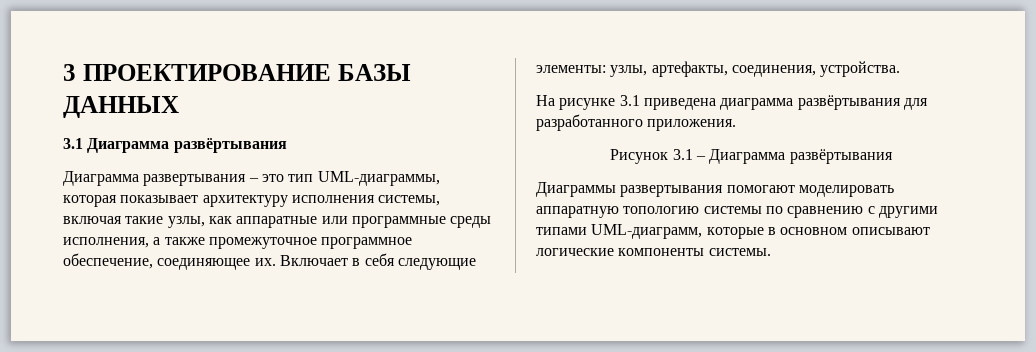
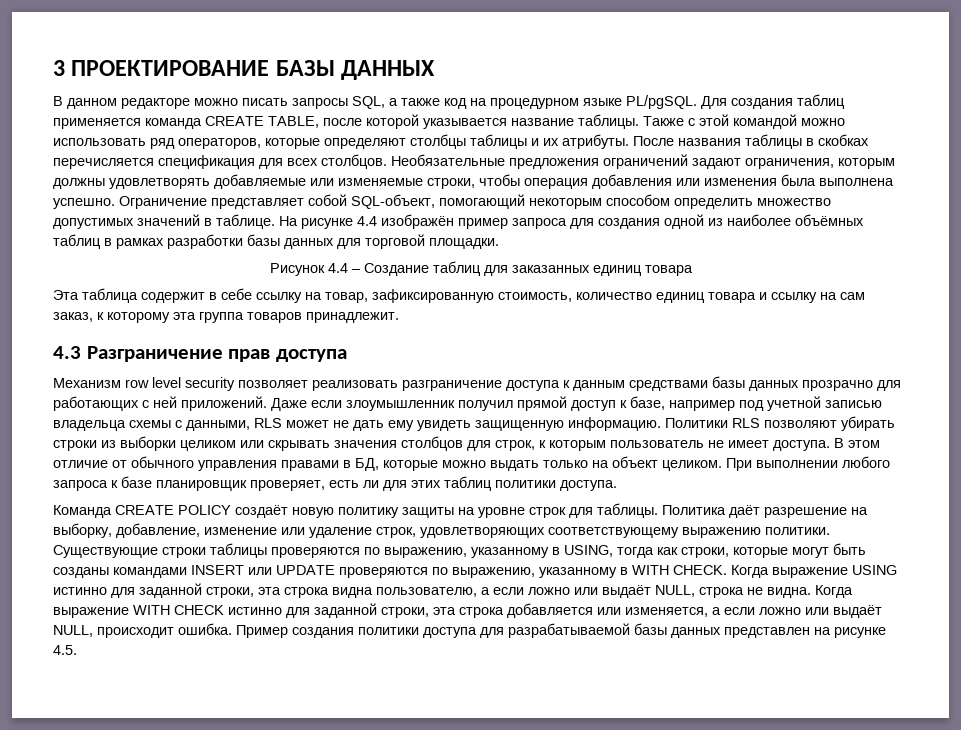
[63,138,287,153] [63,171,440,186] [63,195,441,207] [63,216,492,228] [63,237,413,249] [63,253,476,270] [536,61,901,77] [536,95,928,110] [536,114,737,131] [610,149,893,164] [536,182,894,197] [536,206,938,218] [536,224,930,239] [536,248,771,256] 3.1 Диаграмма развёртывания // Диаграмма развертывания – это тип UML-диаграммы, которая показывает архитектуру исполнения системы, включая такие узлы, как аппаратные или программные среды исполнения, а также промежуточное программное обеспечение, соединяющее их. Включает в себя следующие элементы: узлы, артефакты, соединения, устройства. // На рисунке 3.1 приведена диаграмма развёртывания для разработанного приложения. // Рисунок 3.1 – Диаграмма развёртывания // Диаграммы развертывания помогают моделировать аппаратную топологию системы по сравнению с другими типами UML-диаграмм, которые в основном описывают логические компоненты системы. -> [53,94,844,109] [53,114,845,129] [53,134,869,149] [53,154,895,169] [53,174,894,189] [53,194,831,209] [53,214,864,229] [53,234,499,249] [269,261,693,276] [53,288,865,303] [53,312,399,323] [53,346,347,362] [53,376,901,391] [53,396,882,411] [53,416,895,431] [53,436,880,451] [53,456,890,471] [53,476,617,491] [53,503,868,518] [53,523,830,538] [53,543,866,558] [53,565,897,578] [53,583,853,598] [53,603,882,618] [53,623,886,638] [53,645,77,655] В данном редакторе можно писать запросы SQL, а также код на процедурном языке PL/pgSQL. Для создания таблиц применяется команда CREATE TABLE, после которой указывается название таблицы. Также с этой командой можно использовать ряд операторов, которые определяют столбцы таблицы и их атрибуты. После названия таблицы в скобках перечисляется спецификация для всех столбцов. Необязательные предложения ограничений задают ограничения, которым должны удовлетворять добавляемые или изменяемые строки, чтобы операция добавления или изменения была выполнена успешно. Ограничение представляет собой SQL-объект, помогающий некоторым способом определить множество допустимых значений в таблице. На рисунке 4.4 изображён пример запроса для создания одной из наиболее объёмных таблиц в рамках разработки базы данных для торговой площадки. // Рисунок 4.4 – Создание таблиц для заказанных единиц товара // Эта таблица содержит в себе ссылку на товар, зафиксированную стоимость, количество единиц товара и ссылку на сам заказ, к которому эта группа товаров принадлежит. // 4.3 Разграничение прав доступа // Механизм row level security позволяет реализовать разграничение доступа к данным средствами базы данных прозрачно для работающих с ней приложений. Даже если злоумышленник получил прямой доступ к базе, например под учетной записью владельца схемы с данными, RLS может не дать ему увидеть защищенную информацию. Политики RLS позволяют убирать строки из выборки целиком или скрывать значения столбцов для строк, к которым пользователь не имеет доступа. В этом отличие от обычного управления правами в БД, которые можно выдать только на объект целиком. При выполнении любого запроса к базе планировщик проверяет, есть ли для этих таблиц политики доступа. // Команда CREATE POLICY создаёт новую политику защиты на уровне строк для таблицы. Политика даёт разрешение на выборку, добавление, изменение или удаление строк, удовлетворяющих соответствующему выражению политики. Существующие строки таблицы проверяются по выражению, указанному в USING, тогда как строки, которые могут быть созданы командами INSERT или UPDATE проверяются по выражению, указанному в WITH CHECK. Когда выражение USING истинно для заданной строки, эта строка видна пользователю, а если ложно или выдаёт NULL, строка не видна. Когда выражение WITH CHECK истинно для заданной строки, эта строка добавляется или изменяется, а если ложно или выдаёт NULL, происходит ошибка. Пример создания политики доступа для разрабатываемой базы данных представлен на рисунке 4.5.

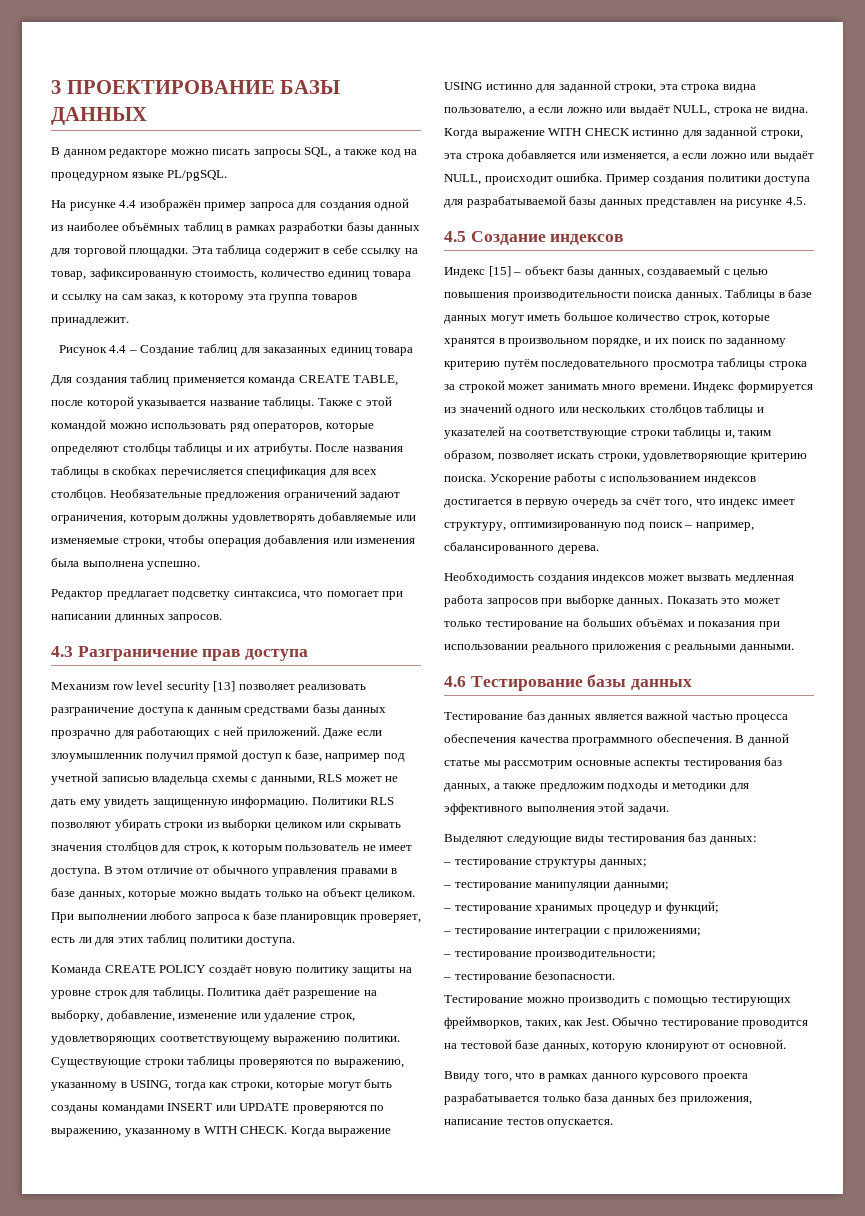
(697, 102) none -> [51,198,410,211] [51,222,421,234] [51,244,418,257] [51,268,411,280] [51,294,357,303] [51,317,129,326] [58,344,414,356] // На рисунке 4.4 изображён пример запроса для создания одной из наиболее объёмных таблиц в рамках разработки базы данных для торговой площадки. Эта таблица содержит в себе ссылку на товар, зафиксированную стоимость, количество единиц товара и ссылку на сам заказ, к которому эта группа товаров принадлежит. // Рисунок 4.4 – Создание таблиц для заказанных единиц товара //
[119,194,831,209] [53,214,864,229] [53,234,499,249] [269,261,693,276] [53,288,865,303] [53,312,399,323] Ограничение представляет собой SQL-объект, помогающий некоторым способом определить множество допустимых значений в таблице. На рисунке 4.4 изображён пример запроса для создания одной из наиболее объёмных таблиц в рамках разработки базы данных для торговой площадки. // Рисунок 4.4 – Создание таблиц для заказанных единиц товара // Эта таблица содержит в себе ссылку на товар, зафиксированную стоимость, количество единиц товара и ссылку на сам заказ, к которому эта группа товаров принадлежит. -> [51,589,404,600] [51,614,223,623] // Редактор предлагает подсветку синтаксиса, что помогает при написании длинных запросов.
(235, 384) none -> [213,681,236,692] [13]
[355,458,379,471] БД, -> [51,888,125,900] базе данных,
(77, 650) none -> [444,231,624,245] [444,265,769,278] [444,289,813,301] [444,312,771,324] [444,338,787,347] [444,358,807,370] [444,380,813,393] [444,403,764,416] [444,426,772,439] [444,450,807,462] [444,473,756,485] [444,497,795,508] [444,522,754,531] [444,542,599,554] [444,572,794,584] [444,595,780,607] [444,618,780,630] [444,644,794,653] [444,674,693,691] [444,710,789,723] [444,733,789,746] [444,757,783,769] [444,783,749,792] [444,802,669,815] [444,833,757,845] [443,859,647,868] [443,882,669,891] [443,901,719,914] [443,928,702,937] [443,951,657,960] [443,971,616,983] [444,995,791,1006] [444,1016,809,1029] [444,1039,786,1052] [444,1071,748,1082] [444,1093,752,1105] [444,1119,614,1128] // 4.5 Создание индексов // Индекс [15] – объект базы данных, создаваемый с целью повышения производительности поиска данных. Таблицы в базе данных могут иметь большое количество строк, которые хранятся в произвольном порядке, и их поиск по заданному критерию путём последовательного просмотра таблицы строка за строкой может занимать много времени. Индекс формируется из значений одного или нескольких столбцов таблицы и указателей на соответствующие строки таблицы и, таким образом, позволяет искать строки, удовлетворяющие критерию поиска. Ускорение работы с использованием индексов достигается в первую очередь за счёт того, что индекс имеет структуру, оптимизированную под поиск – например, сбалансированного дерева. // Необходимость создания индексов может вызвать медленная работа запросов при выборке данных. Показать это может только тестирование на больших объёмах и показания при использовании реального приложения с реальными данными. // 4.6 Тестирование базы данных // Тестирование баз данных является важной частью процесса обеспечения качества программного обеспечения. В данной статье мы рассмотрим основные аспекты тестирования баз данных, а также предложим подходы и методики для эффективного выполнения этой задачи. // Выделяют следующие виды тестирования баз данных: // – тестирование структуры данных; // – тестирование манипуляции данными; // – тестирование хранимых процедур и функций; // – тестирование интеграции с приложениями; // – тестирование производительности; // – тестирование безопасности. // Тестирование можно производить с помощью тестирующих фреймворков, таких, как Jest. Обычно тестирование проводится на тестовой базе данных, которую клонируют от основной. // Ввиду того, что в рамках данного курсового проекта разрабатывается только база данных без приложения, написание тестов опускается.

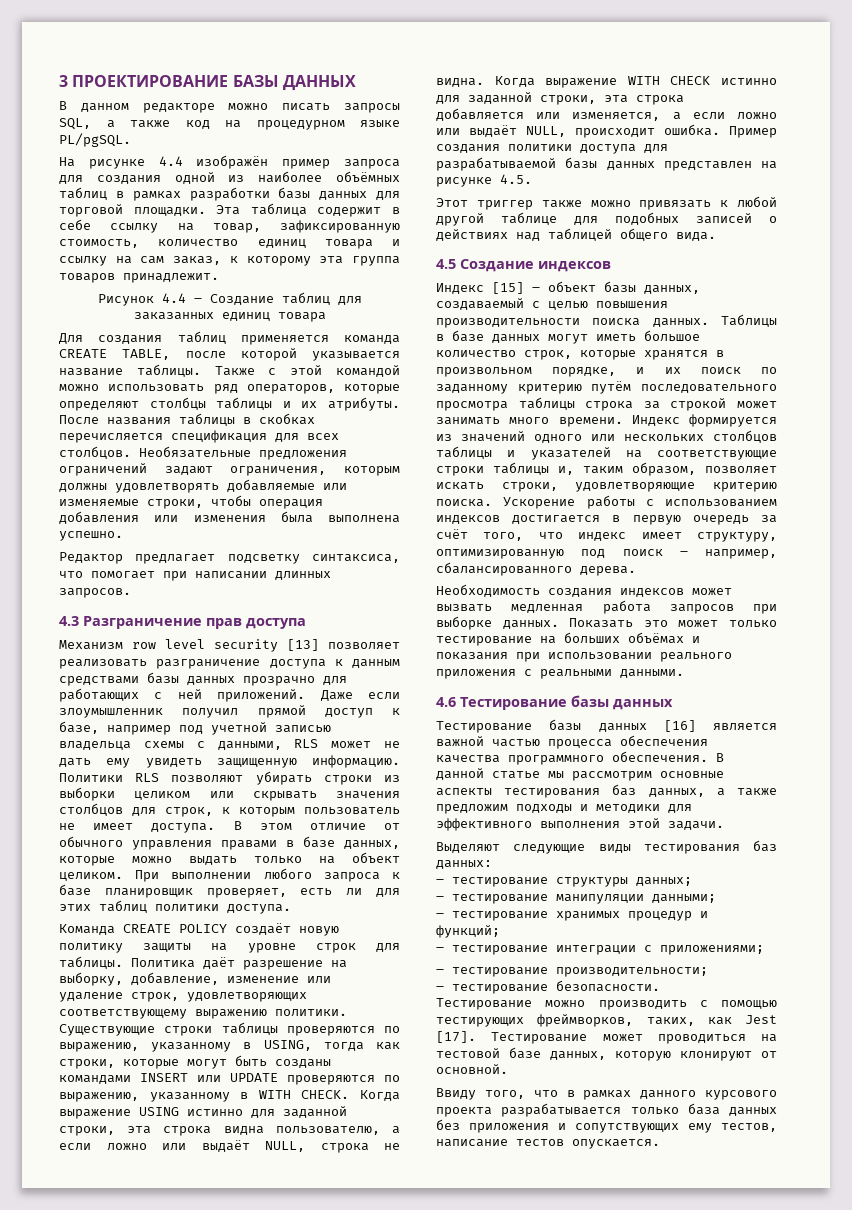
(806, 201) none -> [436,196,777,210] [436,212,777,226] [436,228,716,241] // Этот триггер также можно привязать к любой другой таблице для подобных записей о действиях над таблицей общего вида.
[526,711,592,723] баз данных -> [549,719,696,732] базы данных [16]
[585,1017,809,1029] Jest. Обычно тестирование проводится -> [745,1015,777,1024] [436,1031,746,1044] Jest [17]. Тестирование может проводиться
[679,1096,752,1105] приложения, -> [469,1123,777,1133] приложения и сопутствующих ему тестов,

